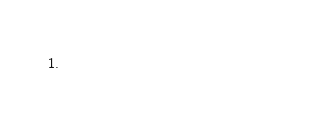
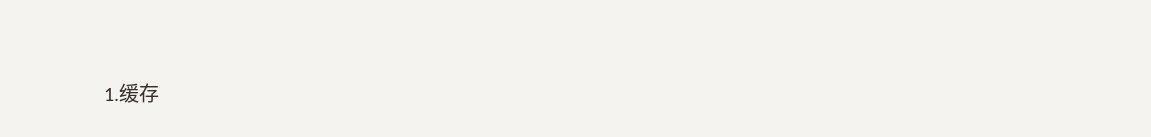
(59, 63) none -> [119,83,159,103] 缓存

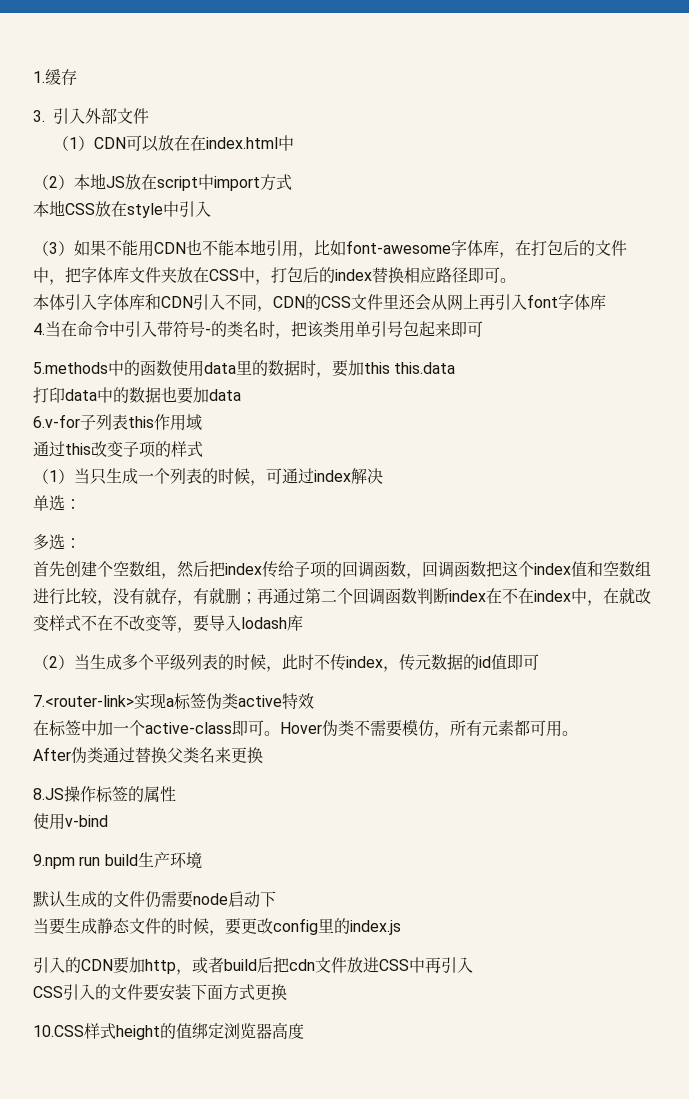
(159, 93) none -> [33,108,149,125] [52,135,294,152] [33,173,292,191] [33,200,211,218] [33,239,627,258] [33,267,516,285] [33,294,606,312] [33,321,483,339] [33,360,456,378] [33,386,241,404] [33,414,202,431] [33,441,203,458] [33,468,383,486] [33,495,81,511] [33,534,81,550] [33,561,651,579] [33,588,651,606] [33,615,303,633] [33,654,539,672] [33,693,314,710] [33,719,578,738] [33,747,263,764] [33,786,176,803] [33,813,108,830] [33,852,202,869] [33,891,276,908] [33,918,401,936] [33,957,473,975] [33,984,287,1001] [33,1022,304,1040] // 3.引入外部文件 // （1）CDN可以放在在index.html中 // （2）本地JS放在script中import方式 // 本地CSS放在style中引入 // （3）如果不能用CDN也不能本地引用，比如font-awesome字体库，在打包后的文件中，把字体库文件夹放在CSS中，打包后的index替换相应路径即可。 // 本体引入字体库和CDN引入不同，CDN的CSS文件里还会从网上再引入font字体库 // 4.当在命令中引入带符号-的类名时，把该类用单引号包起来即可 // 5.methods中的函数使用data里的数据时，要加this this.data // 打印data中的数据也要加data // 6.v-for子列表this作用域 // 通过this改变子项的样式 // （1）当只生成一个列表的时候，可通过index解决 // 单选： // 多选： // 首先创建个空数组，然后把index传给子项的回调函数，回调函数把这个index值和空数组进行比较，没有就存，有就删；再通过第二个回调函数判断index在不在index中，在就改变样式不在不改变等，要导入lodash库 // （2）当生成多个平级列表的时候，此时不传index，传元数据的id值即可 // 7.<router-link>实现a标签伪类active特效 // 在标签中加一个active-class即可。Hover伪类不需要模仿，所有元素都可用。 // After伪类通过替换父类名来更换 // 8.JS操作标签的属性 // 使用v-bind // 9.npm run build生产环境 // 默认生成的文件仍需要node启动下 // 当要生成静态文件的时候，要更改config里的index.js // 引入的CDN要加http，或者build后把cdn文件放进CSS中再引入 // CSS引入的文件要安装下面方式更换 // 10.CSS样式height的值绑定浏览器高度

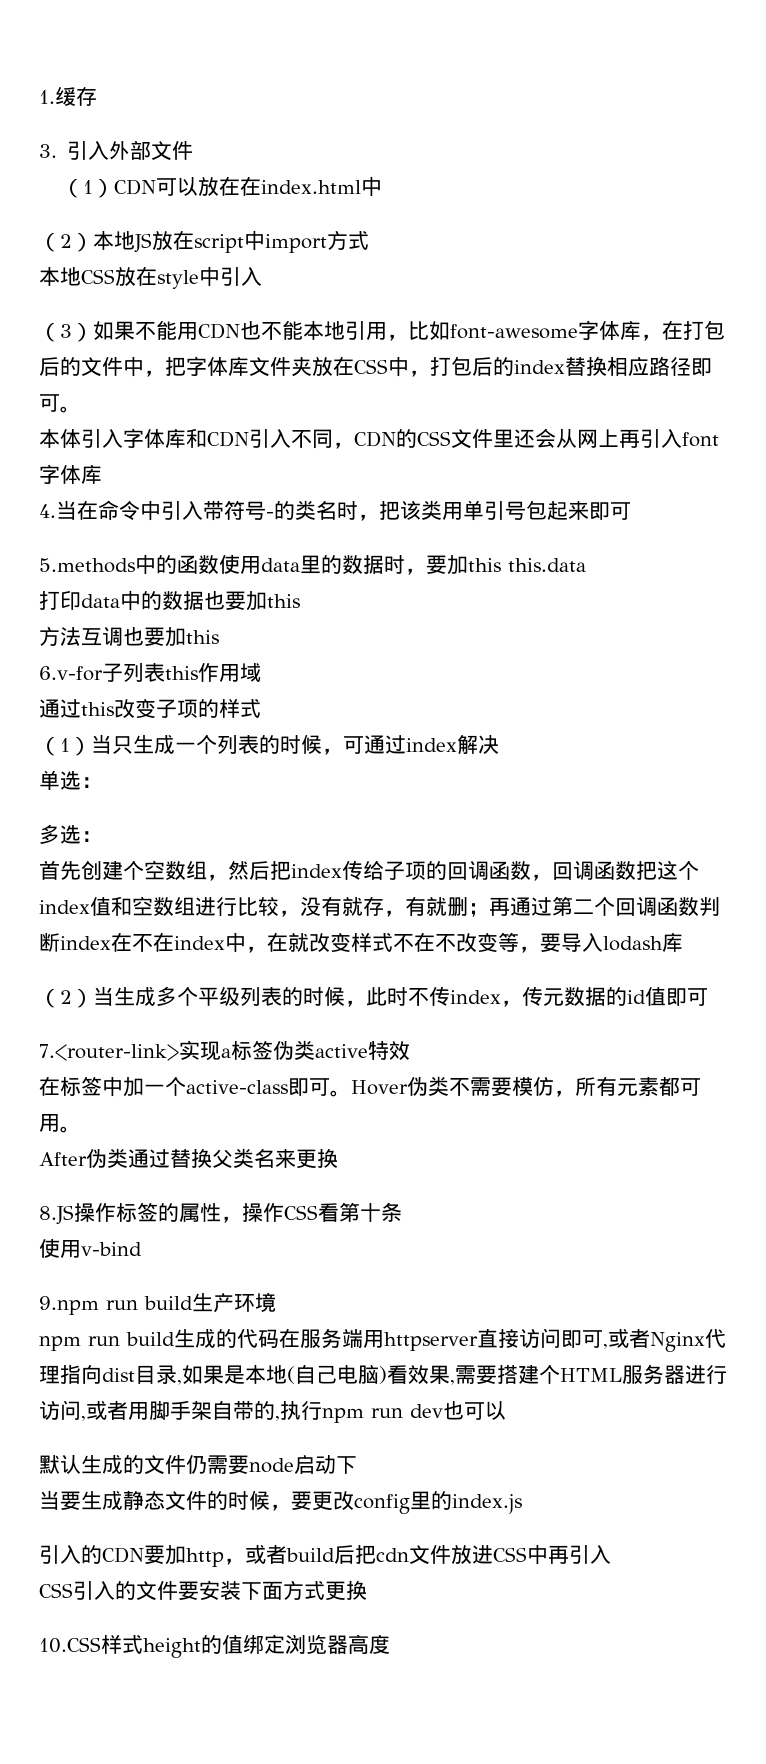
[209,389,241,401] data -> [267,594,300,608] [39,626,219,647] this // 方法互调也要加this
(176, 794) none -> [221,1202,402,1223] ，操作CSS看第十条
(202, 860) none -> [39,1328,726,1352] [39,1364,727,1385] [39,1400,506,1423] // npm run build生成的代码在服务端用httpserver直接访问即可,或者Nginx代理指向dist目录,如果是本地(自己电脑)看效果,需要搭建个HTML服务器进行访问,或者用脚手架自带的,执行npm run dev也可以

